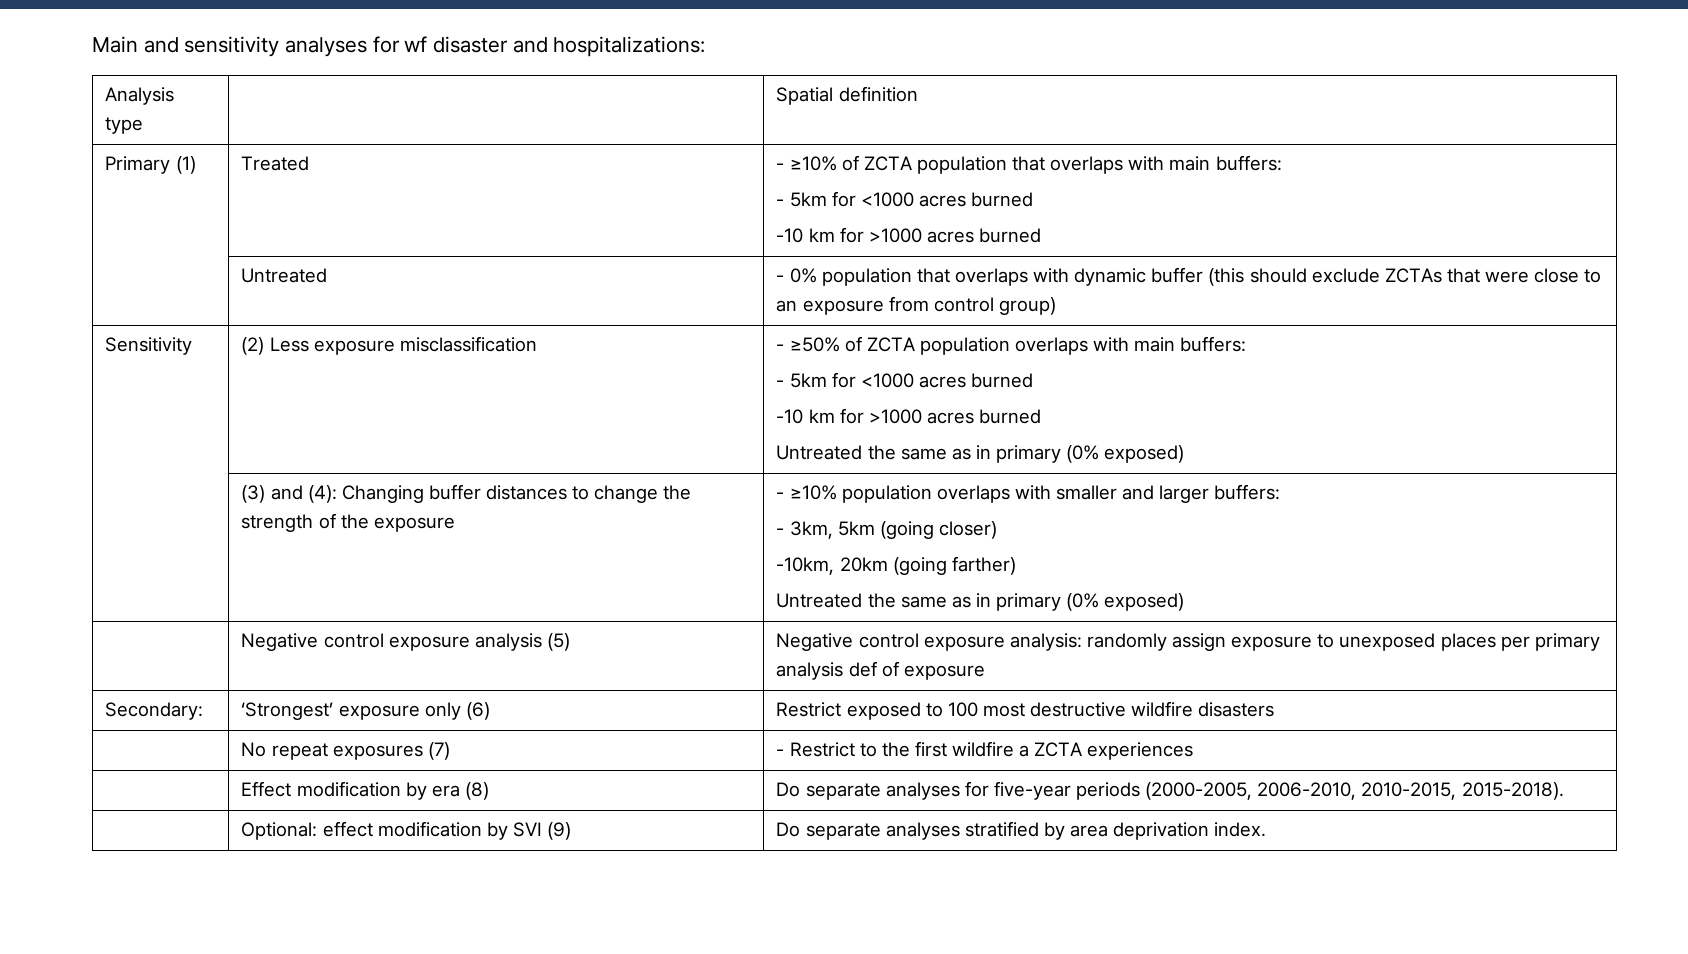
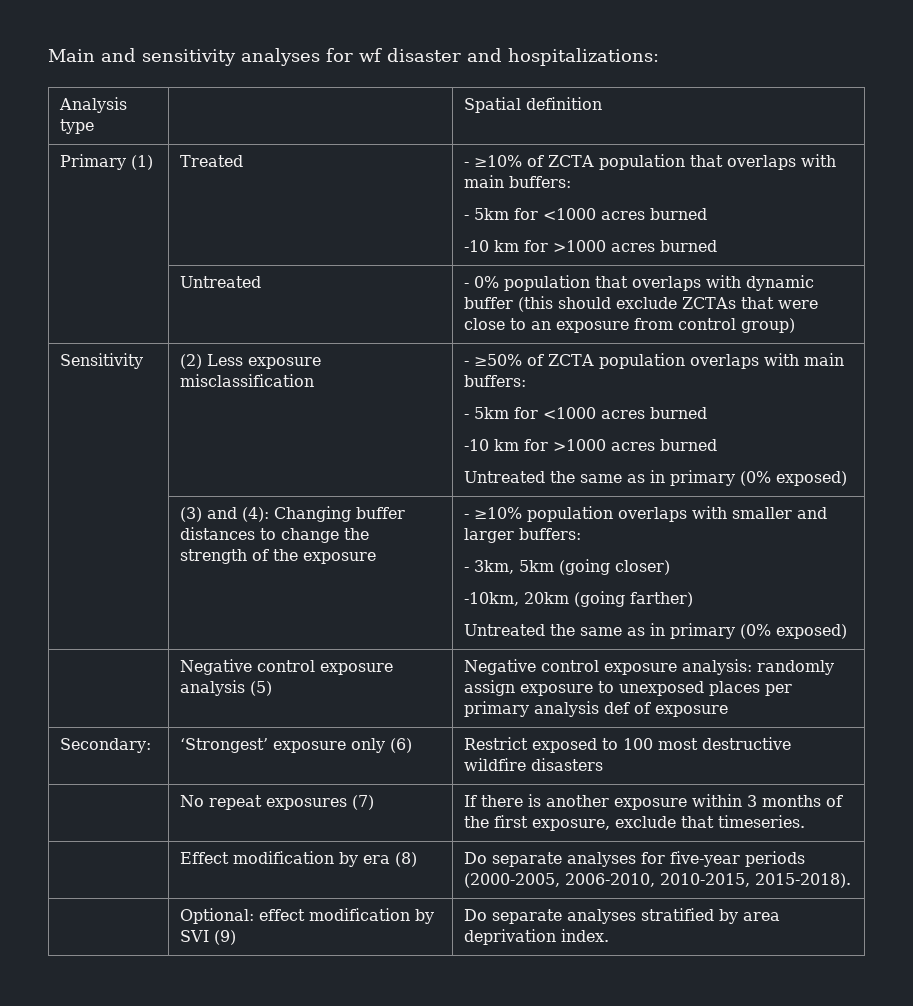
[776,741,1194,760] - Restrict to the first wildfire a ZCTA experiences -> [464,794,844,810] [464,815,806,831] If there is another exposure within 3 months of the first exposure, exclude that timeseries.

